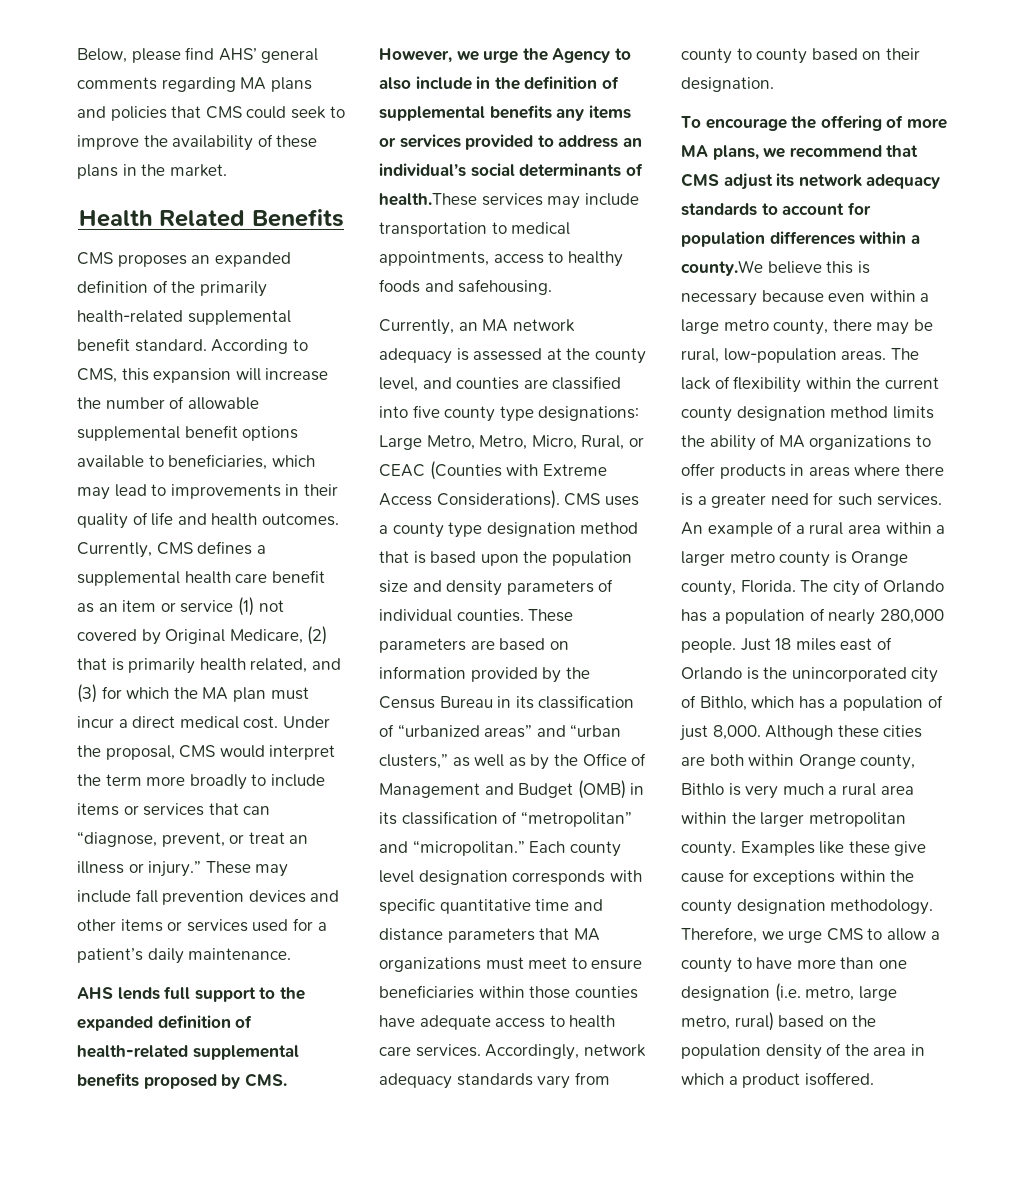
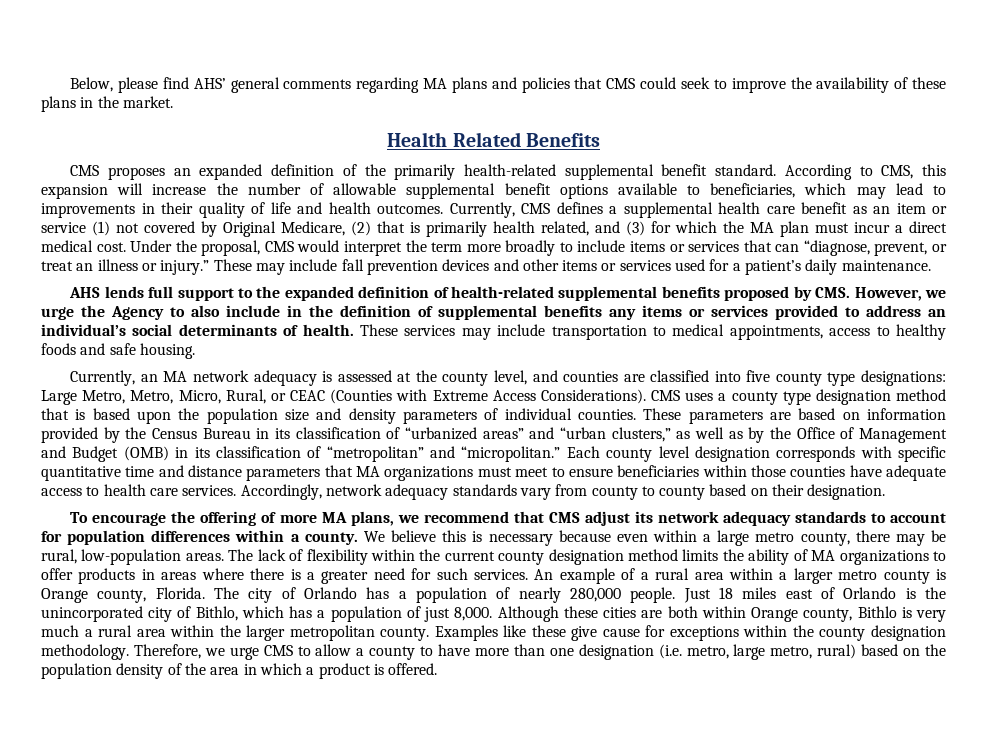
[379,193,477,206] health.These -> [302,324,398,336] health. These
[458,279,553,295] safehousing. -> [109,343,195,359] safe housing.
[681,260,763,276] county.We -> [304,531,385,545] county. We
[804,1072,874,1086] isoffered. -> [373,663,438,675] is offered.

